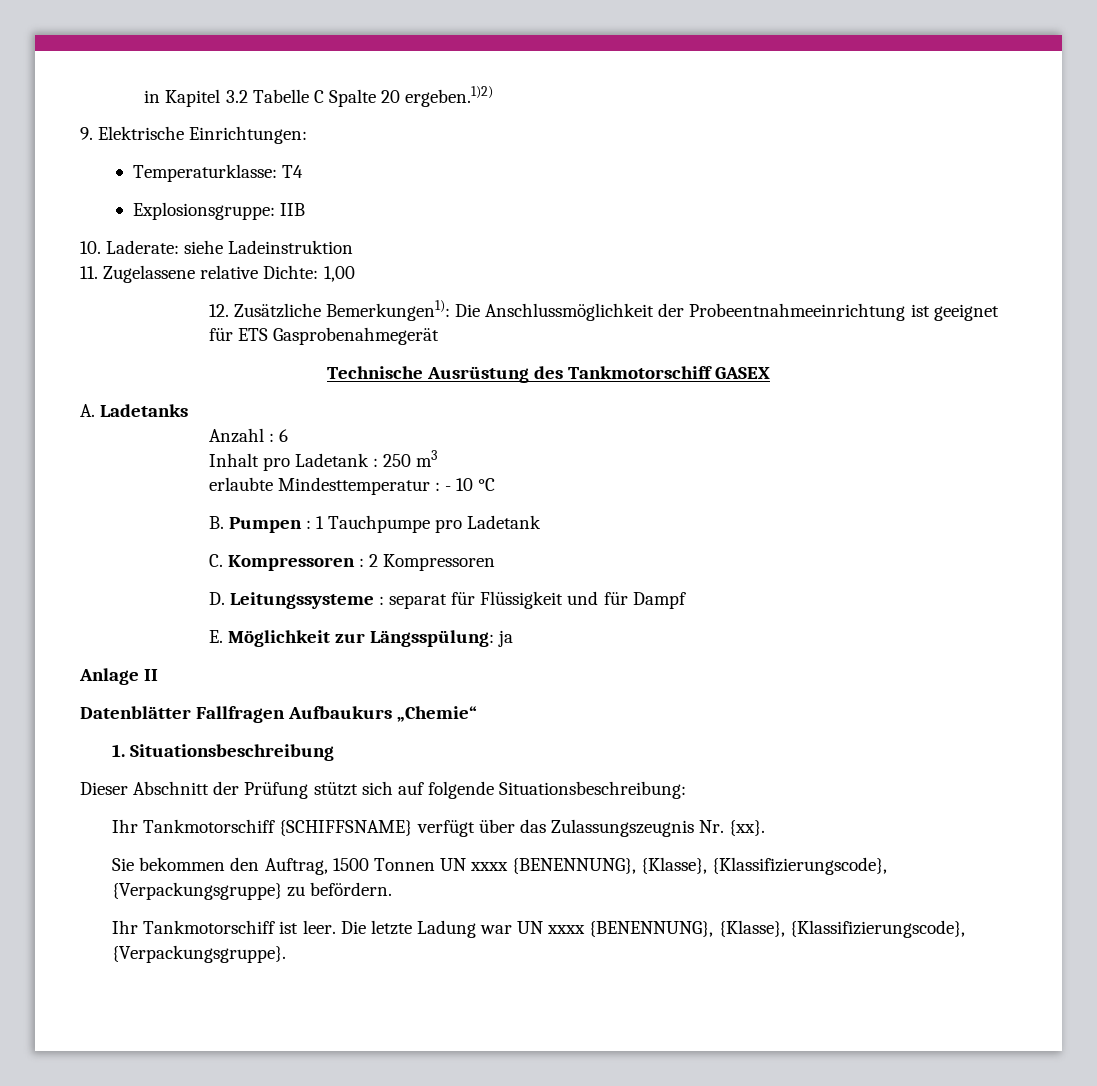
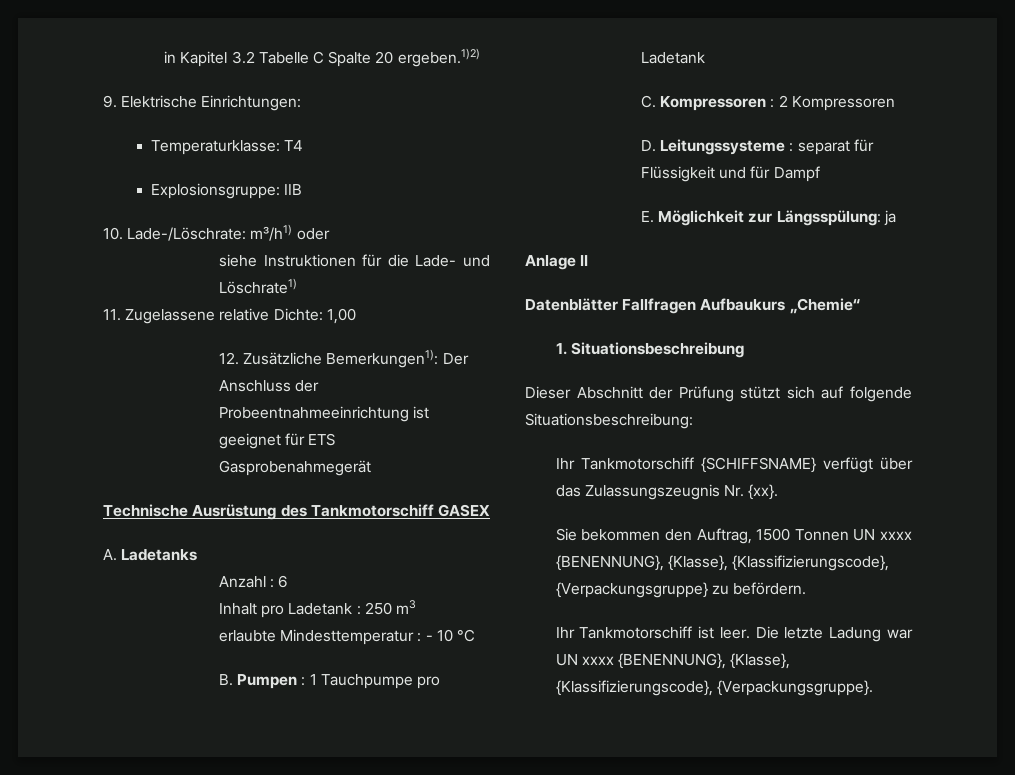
[106,240,354,254] Laderate: siehe Ladeinstruktion -> [127,224,330,241] [219,254,490,267] [219,278,298,294] Lade-/Löschrate: m³/h1) oder // siehe Instruktionen für die Lade- und Löschrate1)
[455,303,655,321] Die Anschlussmöglichkeit -> [442,353,469,365] [219,380,292,392] Der Anschluss

